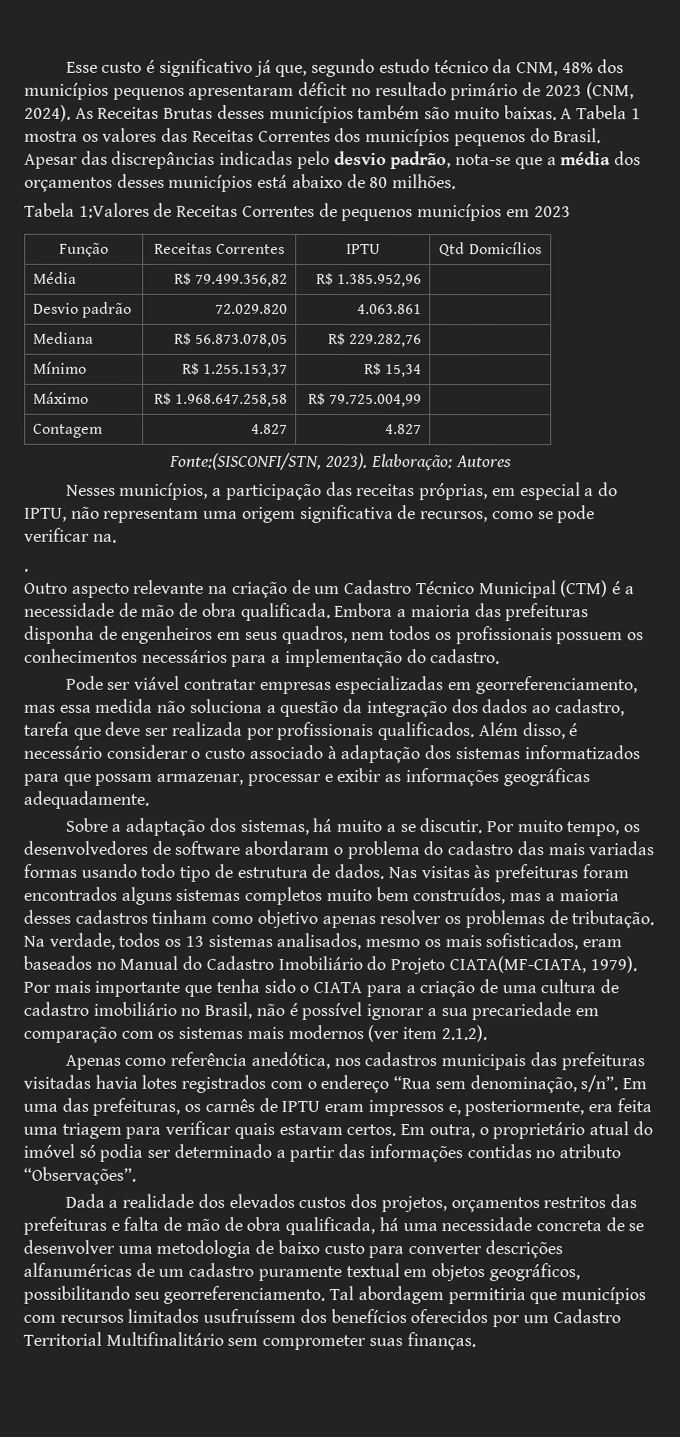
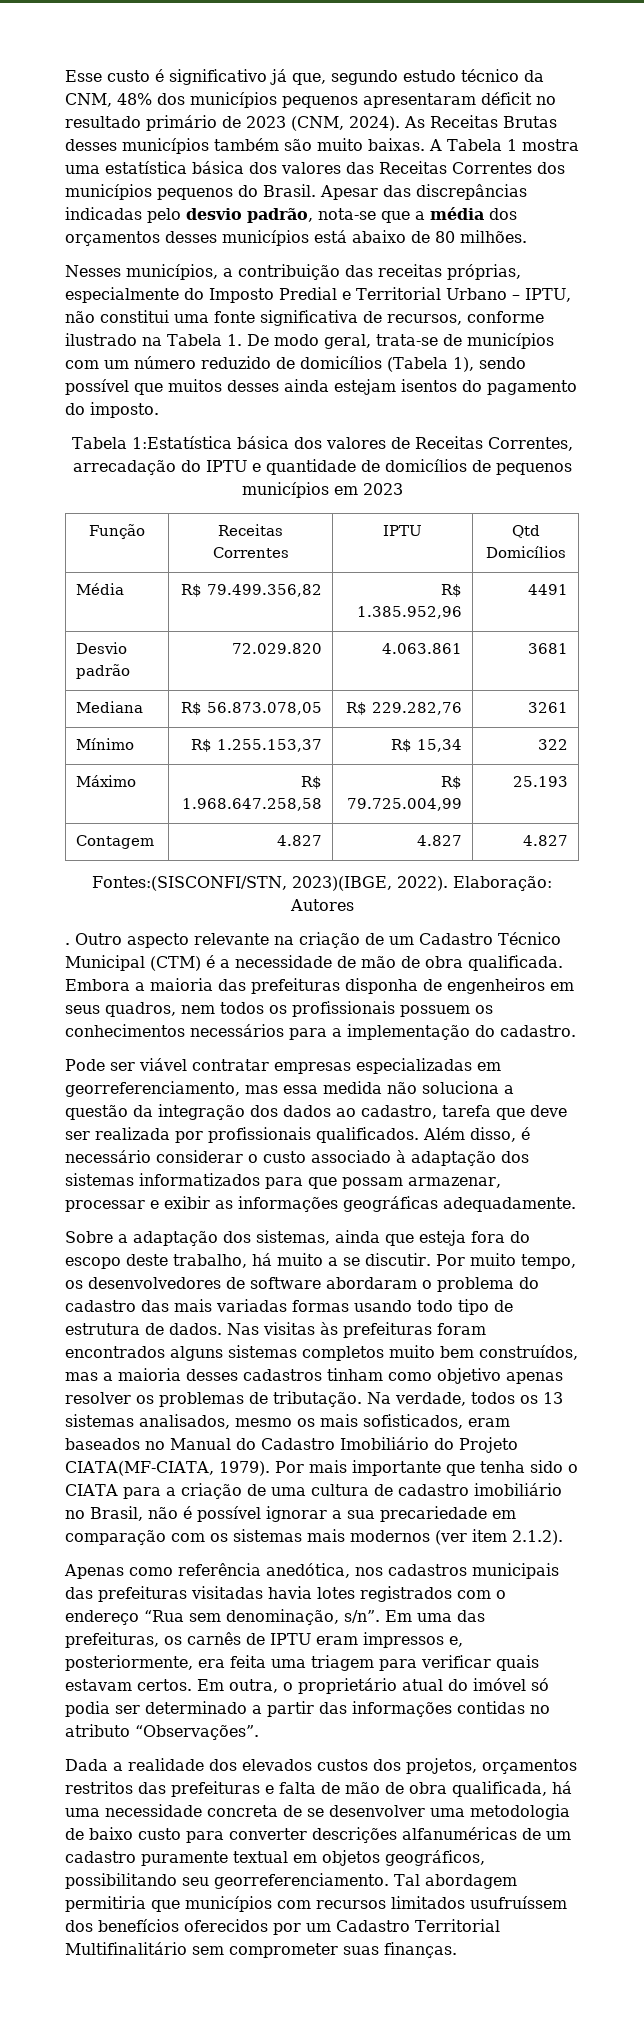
[81,133,99,142] os -> [65,161,277,174] uma estatística básica dos
[24,202,315,218] Tabela 1:Valores de Receitas Correntes -> [65,264,521,280] [65,287,571,303] [65,310,544,326] [65,333,554,349] [65,356,526,372] [65,379,577,395] [65,402,159,418] [71,436,573,451] [72,459,467,475] Nesses municípios, a contribuição das receitas próprias, especialmente do Imposto Predial e Territorial Urbano – IPTU, não constitui uma fonte significativa de recursos, conforme ilustrado na Tabela 1. De modo geral, trata-se de municípios com um número reduzido de domicílios (Tabela 1), sendo possível que muitos desses ainda estejam isentos do pagamento do imposto. // Tabela 1:Estatística básica dos valores de Receitas Correntes, arrecadação do IPTU e quantidade de domicílios
(423, 280) none -> [527,584,568,595] 4491
(423, 309) none -> [527,643,568,654] 3681
(423, 341) none -> [527,702,568,713] 3261
(423, 371) none -> [537,739,568,750] 322
(423, 400) none -> [512,776,568,787] 25.193
[169,452,512,472] [65,481,618,501] [24,504,596,524] [24,527,117,543] // Fonte:(SISCONFI/STN, 2023). Elaboração: Autores // Nesses municípios, a participação das receitas próprias, em especial a do IPTU, não representam uma origem significativa de recursos, como se pode verificar na. -> [522,835,568,846] [92,876,552,891] [289,899,354,911] 4.827 // Fontes:(SISCONFI/STN, 2023)(IBGE, 2022). Elaboração: Autores
(29, 570) // -> (70, 944) none
(309, 827) none -> [335,1230,530,1246] [65,1254,247,1269] ainda que esteja fora do escopo deste trabalho,

